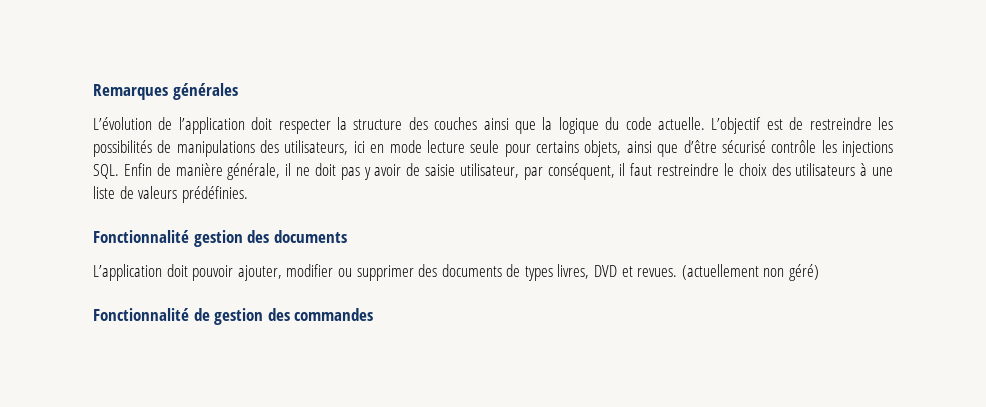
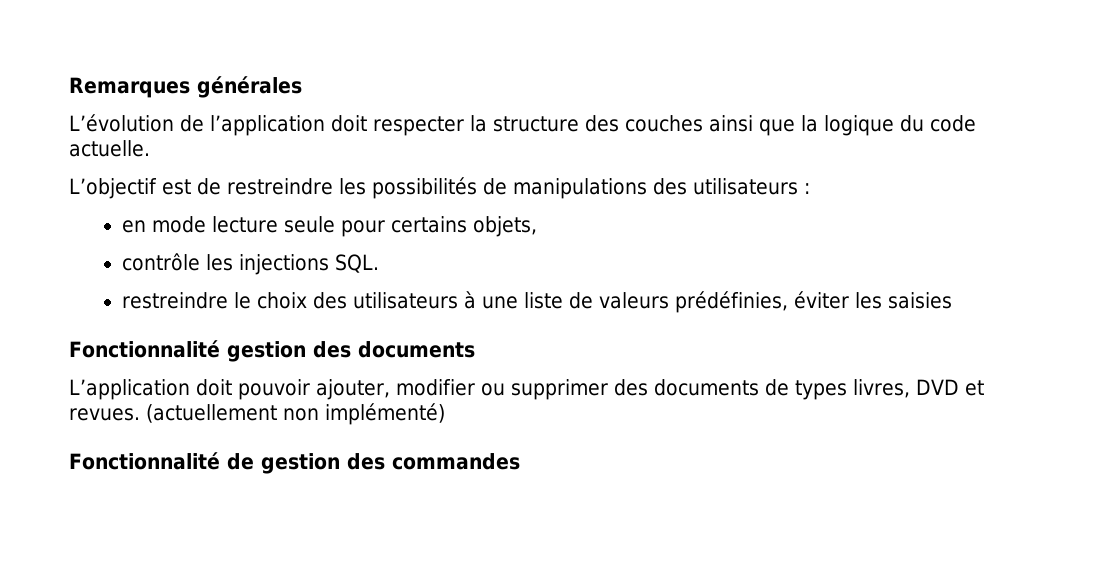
(706, 123) none -> (150, 148) //
[284,140,365,155] utilisateurs, ici -> [693,178,810,195] utilisateurs : //
[626,140,766,157] ainsi que d’être sécurisé -> (538, 226) //
[123,163,653,180] Enfin de manière générale, il ne doit pas y avoir de saisie utilisateur, par conséquent, il faut -> (380, 263) //
[181,186,248,203] prédéfinies. -> [675,291,953,313] prédéfinies, éviter les saisies
[789,264,820,281] géré) -> [325,403,445,425] implémenté)

